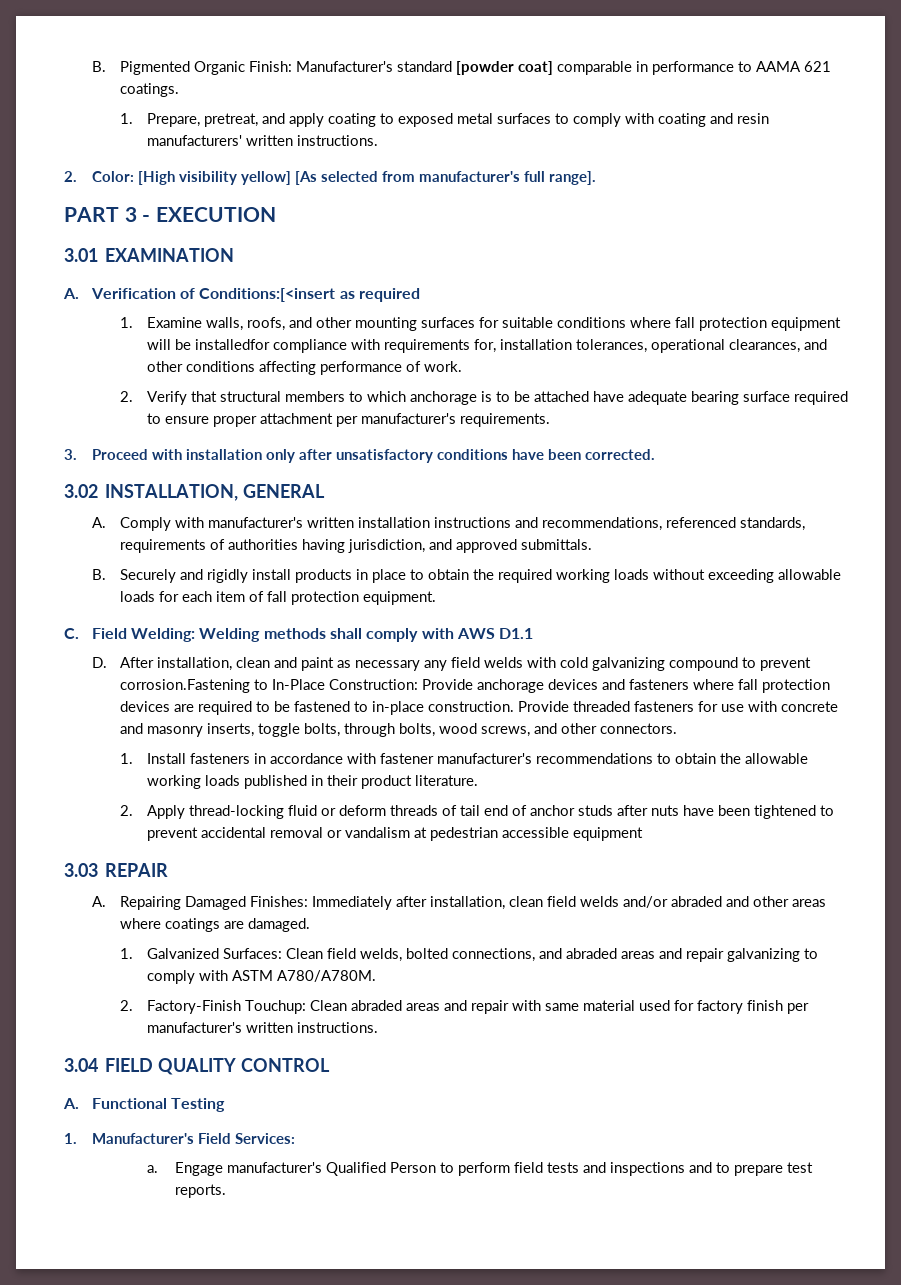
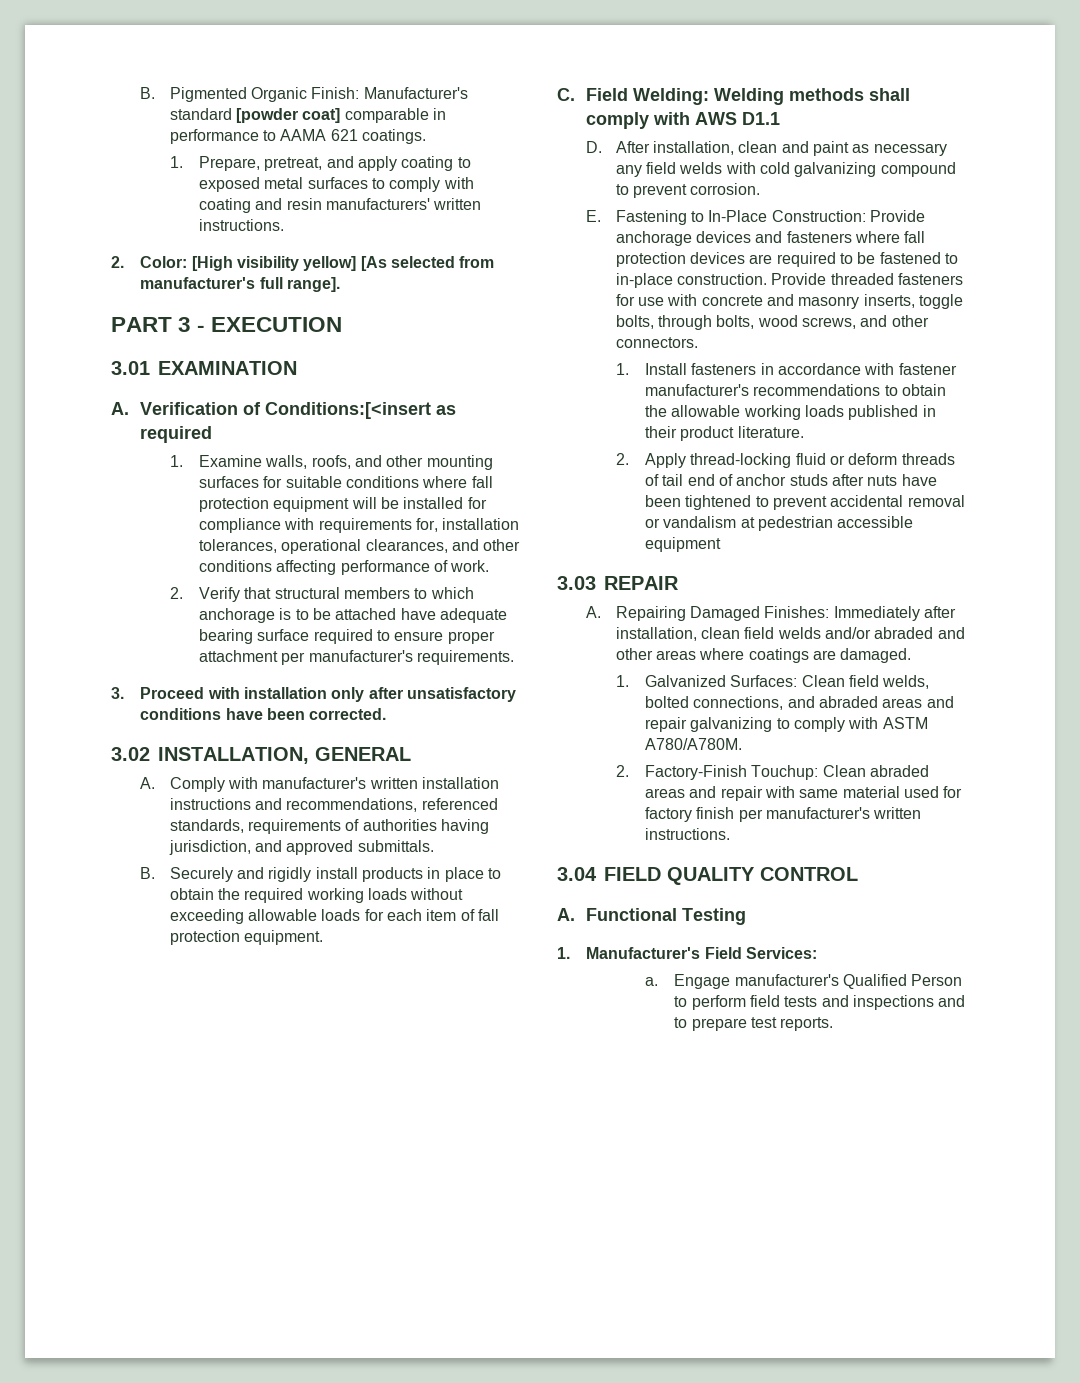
[195,339,271,350] installedfor -> [403,497,487,509] installed for
[119,679,250,693] corrosion.Fastening -> [690,183,761,195] [586,210,687,225] corrosion. // E. Fastening

